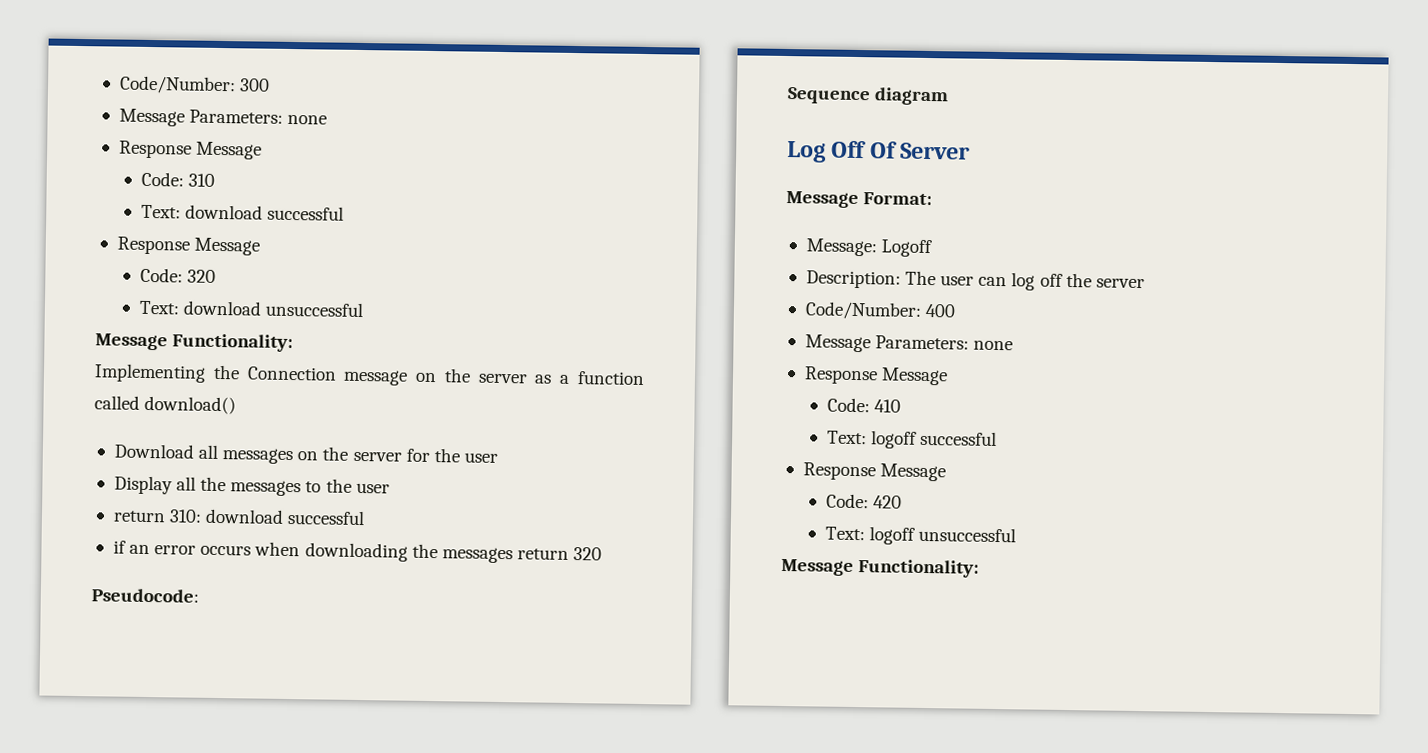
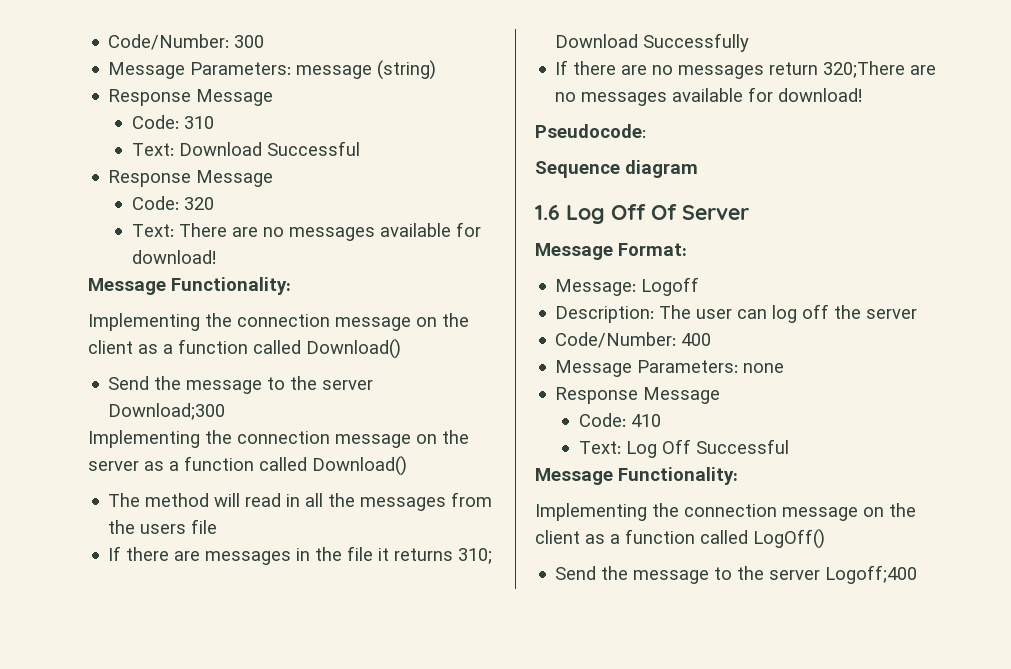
[189,109,328,125] Parameters: none -> [190,60,437,80] Parameters: message (string)
[185,204,345,221] download successful -> [178,141,360,156] Download Successful
[183,300,365,318] [95,333,294,353] [94,363,337,383] download unsuccessful // Message Functionality: // Implementing the Connection -> [178,222,481,241] [131,250,216,264] [88,277,291,295] [88,313,469,331] [88,339,401,359] [108,376,374,394] [108,403,226,420] [88,430,330,448] There are no messages available for download! // Message Functionality: // Implementing the connection message on the client as a function called Download() // Send the message to the server Download;300 // Implementing the connection
[144,395,237,415] [113,443,498,465] [113,475,390,497] [112,508,366,526] [112,540,603,564] download() // Download all messages on the server for the user // Display all the messages to the user // return 310: download successful // if an error occurs when downloading the messages return 320 -> [312,456,407,476] [108,492,493,511] [108,519,218,534] [108,546,493,565] [555,33,750,52] [555,60,937,79] [555,87,863,106] Download() // The method will read in all the messages from the users file // If there are messages in the file it returns 310; Download Successfully // If there are no messages return 320;There are no messages available for download!
(950, 96) none -> [535,205,560,220] 1.6
[871,430,998,449] [802,462,947,482] [826,493,903,509] [825,526,1017,545] [781,558,980,578] logoff successful // Response Message // Code: 420 // Text: logoff unsuccessful // Message Functionality: -> [625,439,789,458] [535,467,738,485] [535,503,916,521] [535,529,825,549] [555,565,918,584] Log Off Successful // Message Functionality: // Implementing the connection message on the client as a function called LogOff() // Send the message to the server Logoff;400

